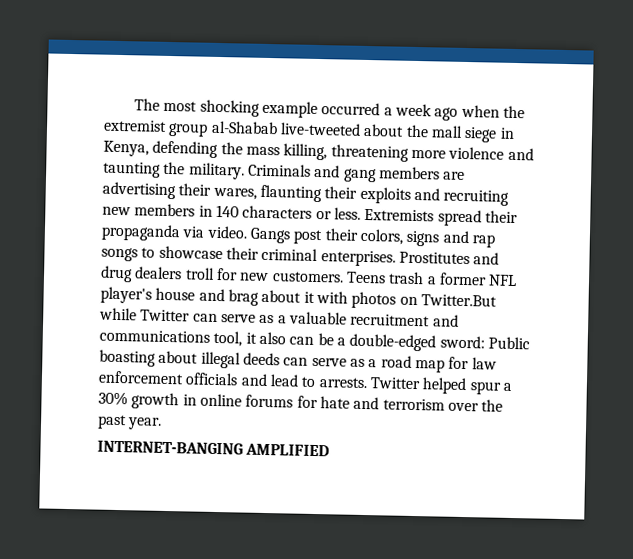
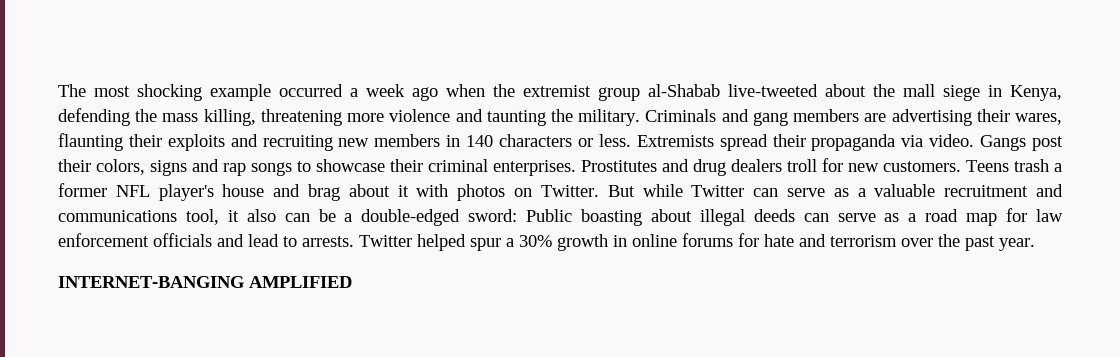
[420,294,497,307] Twitter.But -> [540,185,635,197] Twitter. But

